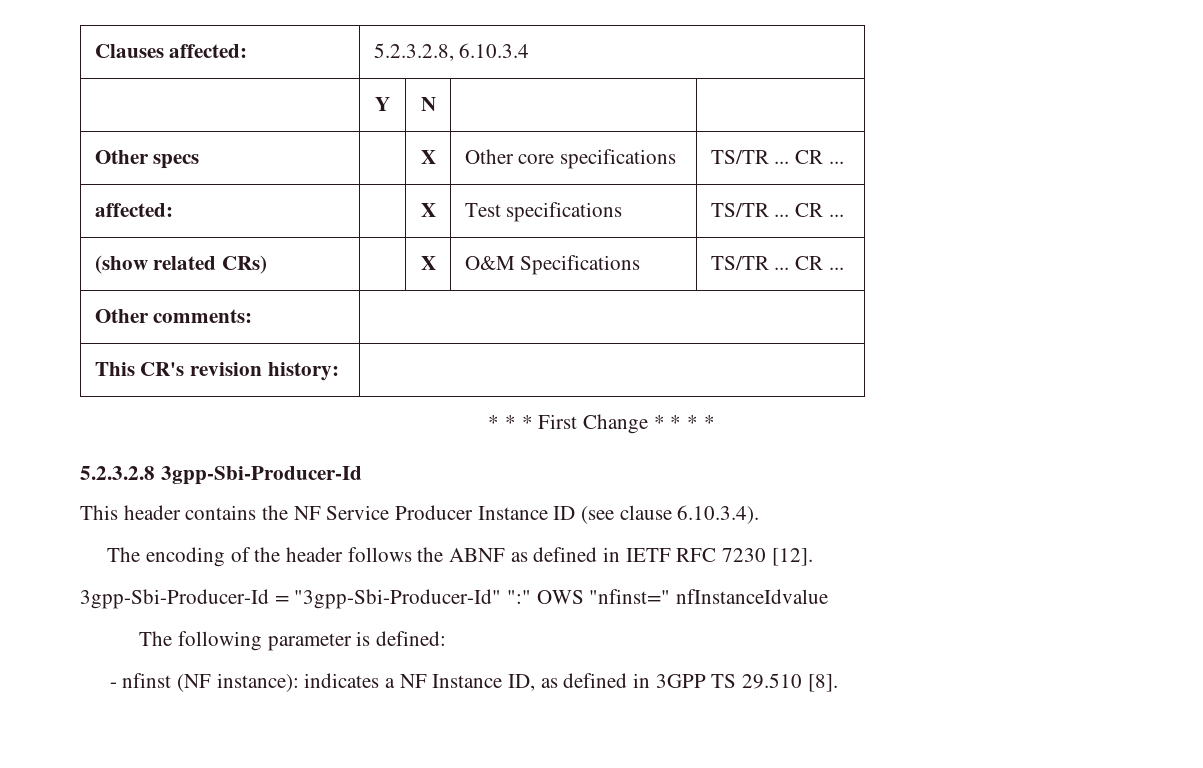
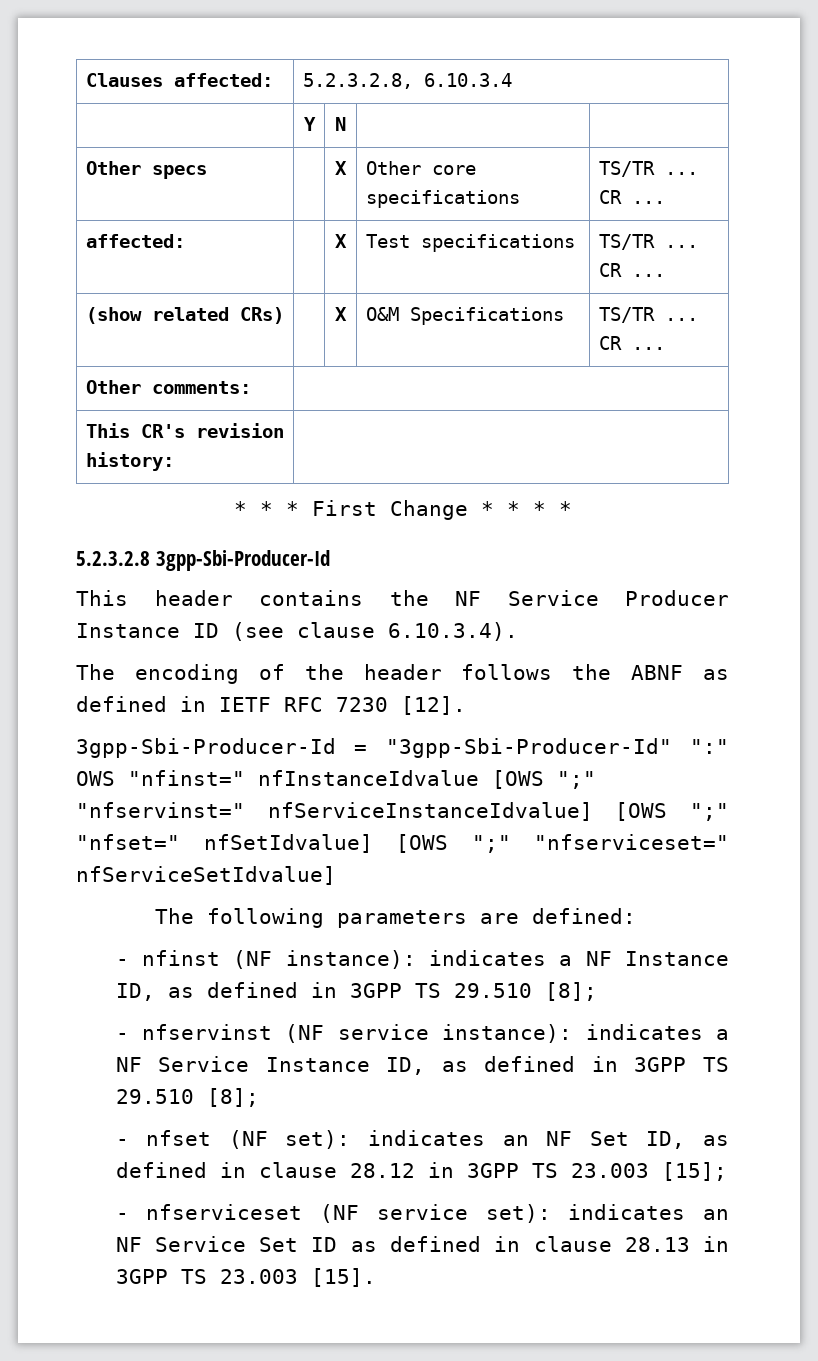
(829, 596) none -> [492,770,596,789] [76,802,729,821] [76,834,729,853] [76,866,336,885] [OWS ";" "nfservinst=" nfServiceInstanceIdvalue] [OWS ";" "nfset=" nfSetIdvalue] [OWS ";" "nfserviceset=" nfServiceSetIdvalue]
[267,631,371,651] parameter is -> [337,910,520,928] parameters are
[807,674,838,692] [8]. -> [544,982,597,1001] [115,1024,729,1043] [115,1056,730,1075] [115,1088,259,1107] [115,1130,729,1149] [115,1162,727,1181] [115,1204,729,1223] [115,1236,729,1252] [115,1268,376,1287] [8]; // - nfservinst (NF service instance): indicates a NF Service Instance ID, as defined in 3GPP TS 29.510 [8]; // - nfset (NF set): indicates an NF Set ID, as defined in clause 28.12 in 3GPP TS 23.003 [15]; // - nfserviceset (NF service set): indicates an NF Service Set ID as defined in clause 28.13 in 3GPP TS 23.003 [15].

